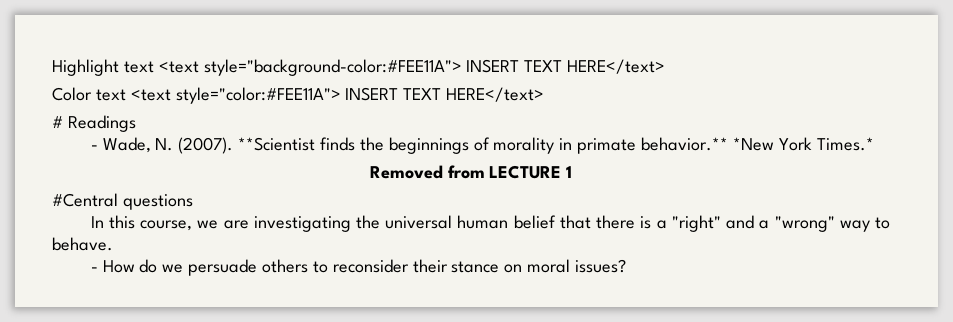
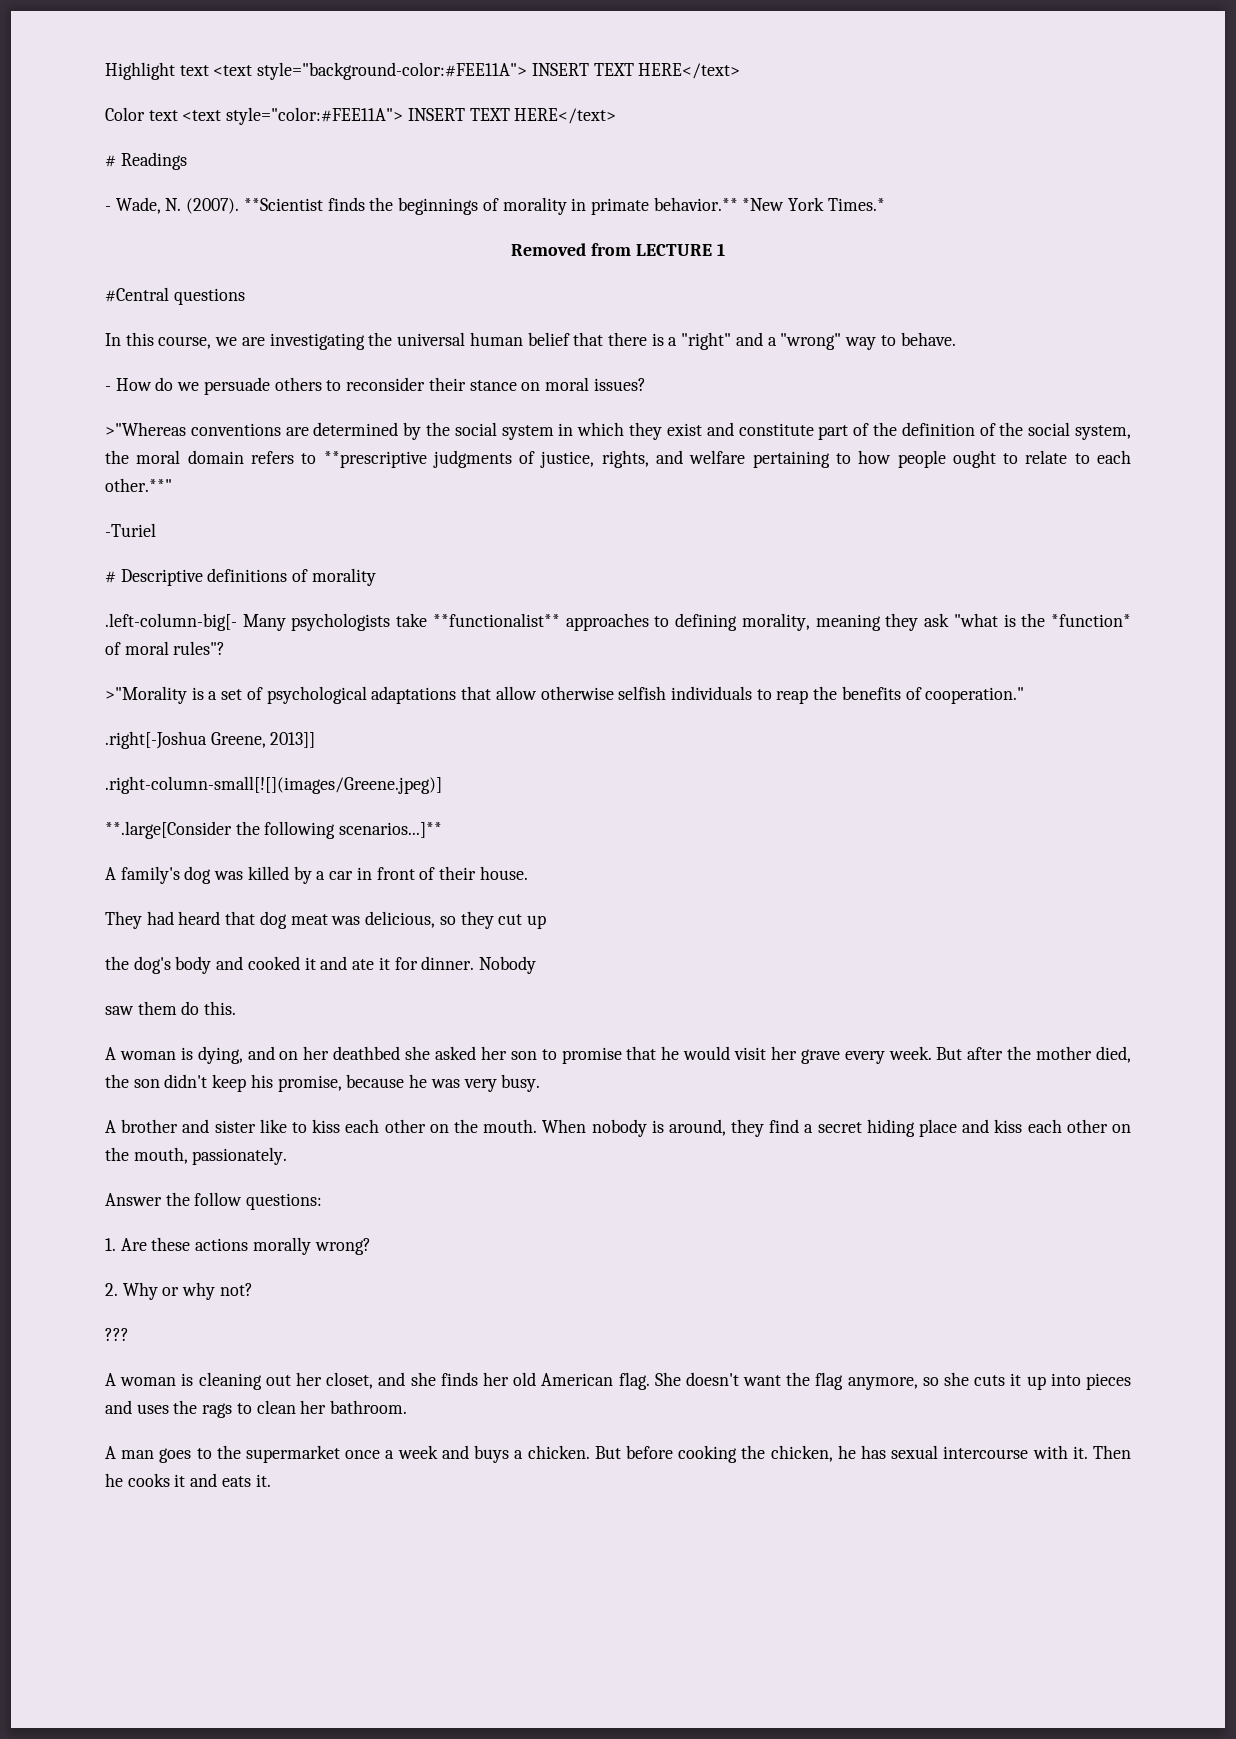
(626, 266) none -> [105,422,1132,440] [105,450,1131,468] [105,478,172,492] [105,523,156,537] [105,568,376,586] [105,613,1132,631] [105,641,226,655] [105,686,1025,704] [105,731,316,749] [105,776,442,794] [105,821,443,839] [105,866,528,884] [105,911,546,929] [105,956,536,974] [105,1001,237,1015] [105,1046,1131,1064] [105,1074,541,1092] [105,1119,1132,1137] [105,1147,288,1165] [105,1192,323,1210] [105,1237,371,1255] [105,1282,253,1300] [105,1328,129,1341] [105,1372,1132,1390] [105,1400,408,1418] [105,1445,1132,1463] [105,1473,271,1487] // >"Whereas conventions are determined by the social system in which they exist and constitute part of the definition of the social system, the moral domain refers to **prescriptive judgments of justice, rights, and welfare pertaining to how people ought to relate to each other.**" // -Turiel // # Descriptive definitions of morality // .left-column-big[- Many psychologists take **functionalist** approaches to defining morality, meaning they ask "what is the *function* of moral rules"? // >"Morality is a set of psychological adaptations that allow otherwise selfish individuals to reap the benefits of cooperation." // .right[-Joshua Greene, 2013]] // .right-column-small[![](images/Greene.jpeg)] // **.large[Consider the following scenarios...]** // A family's dog was killed by a car in front of their house. // They had heard that dog meat was delicious, so they cut up // the dog's body and cooked it and ate it for dinner. Nobody // saw them do this. // A woman is dying, and on her deathbed she asked her son to promise that he would visit her grave every week. But after the mother died, the son didn't keep his promise, because he was very busy. // A brother and sister like to kiss each other on the mouth. When nobody is around, they find a secret hiding place and kiss each other on the mouth, passionately. // Answer the follow questions: // 1. Are these actions morally wrong? // 2. Why or why not? // ??? // A woman is cleaning out her closet, and she finds her old American flag. She doesn't want the flag anymore, so she cuts it up into pieces and uses the rags to clean her bathroom. // A man goes to the supermarket once a week and buys a chicken. But before cooking the chicken, he has sexual intercourse with it. Then he cooks it and eats it.

